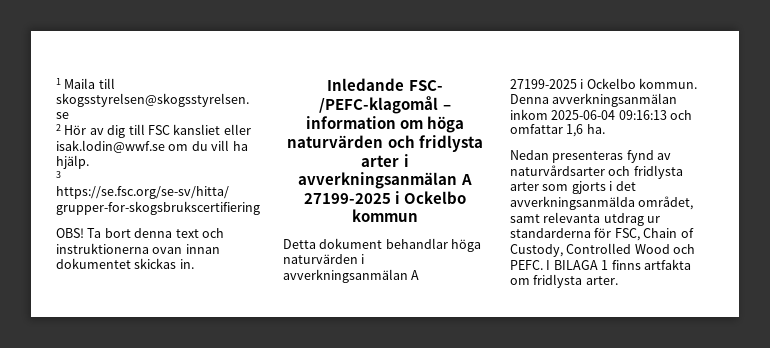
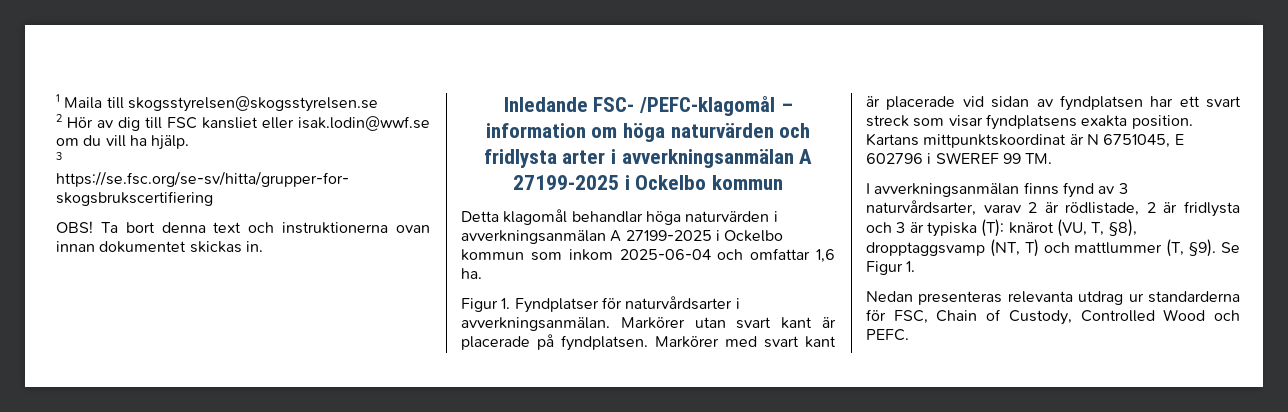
[319,238,383,249] dokument -> [503,209,568,225] klagomål
[639,78,698,89] [510,93,678,107] kommun. Denna avverkningsanmälan -> [461,249,562,261] kommun som
[618,110,667,120] 09:16:13 -> (711, 254) none
[510,150,672,163] [510,165,683,179] [510,181,636,194] [510,196,694,210] [510,214,540,223] Nedan presenteras fynd av naturvårdsarter och fridlysta arter som gjorts i det avverkningsanmälda området, samt -> [461,296,740,313] [461,317,836,331] [461,334,836,351] [866,95,1241,111] [866,114,1193,130] [866,133,1184,148] [866,152,1053,164] [866,182,1128,198] [866,200,1240,217] [866,219,1137,237] [866,239,1240,257] [866,261,916,275] [866,291,1003,305] Figur 1. Fyndplatser för naturvårdsarter i avverkningsanmälan. Markörer utan svart kant är placerade på fyndplatsen. Markörer med svart kant är placerade vid sidan av fyndplatsen har ett svart streck som visar fyndplatsens exakta position. Kartans mittpunktskoordinat är N 6751045, E 602796 i SWEREF 99 TM. // I avverkningsanmälan finns fynd av 3 naturvårdsarter, varav 2 är rödlistade, 2 är fridlysta och 3 är typiska (T): knärot (VU, T, §8), dropptaggsvamp (NT, T) och mattlummer (T, §9). Se Figur 1. // Nedan presenteras
[546,259,691,270] [510,274,618,288] I BILAGA 1 finns artfakta om fridlysta arter. -> (909, 335) none

